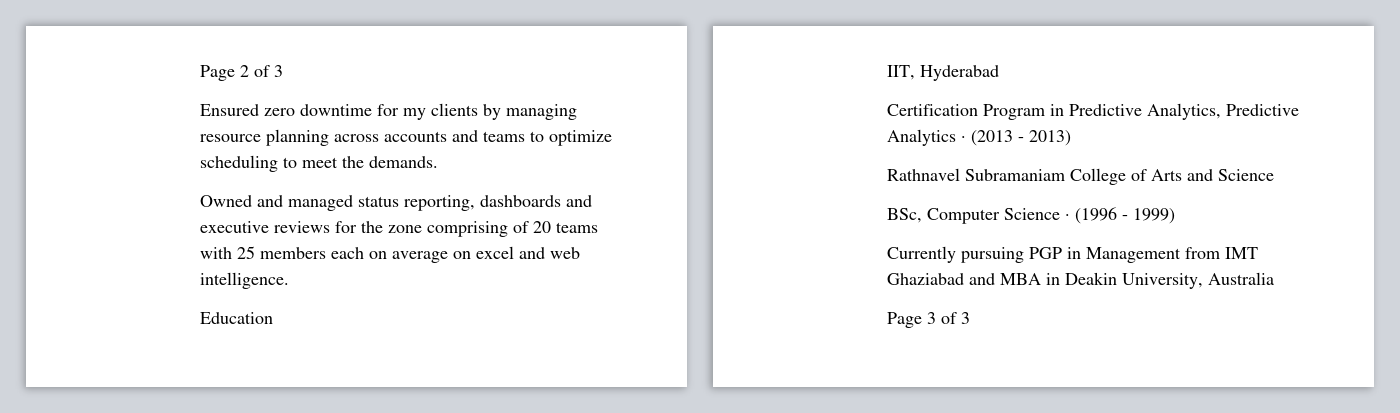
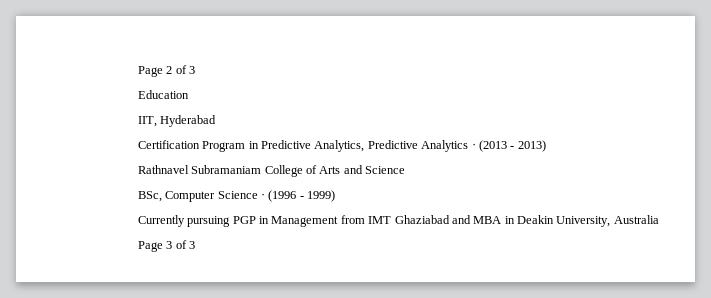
[199,103,577,120] [199,129,612,146] [199,155,438,172] [199,195,592,211] [199,221,598,237] [199,246,580,263] [199,272,289,289] // Ensured zero downtime for my clients by managing resource planning across accounts and teams to optimize scheduling to meet the demands. // Owned and managed status reporting, dashboards and executive reviews for the zone comprising of 20 teams with 25 members each on average on excel and web intelligence. -> (196, 70) none

